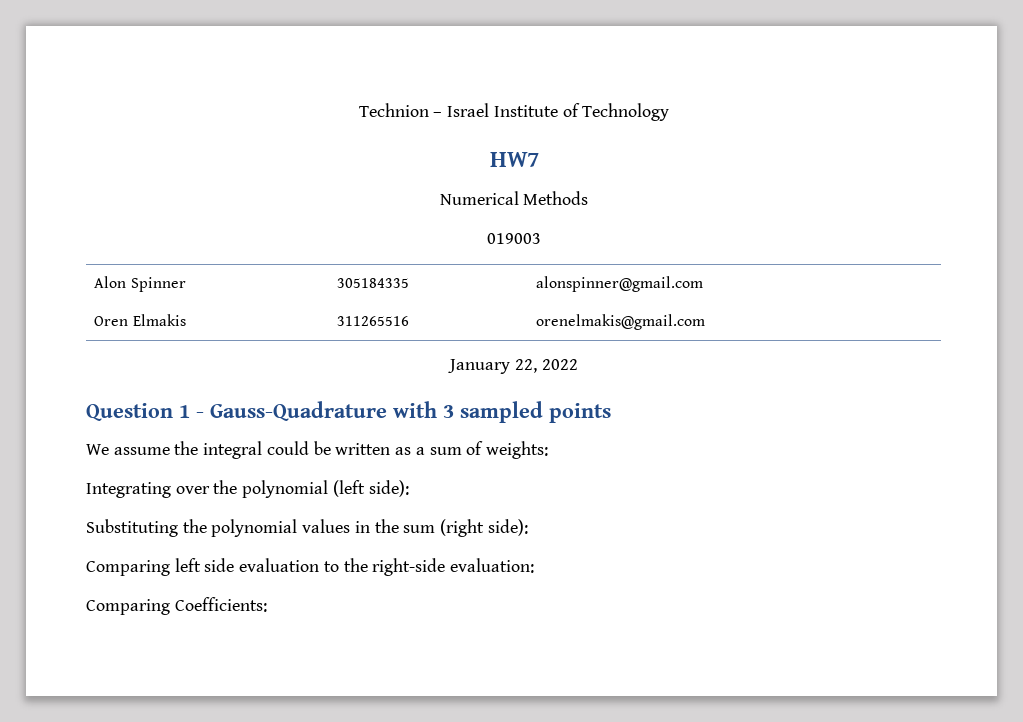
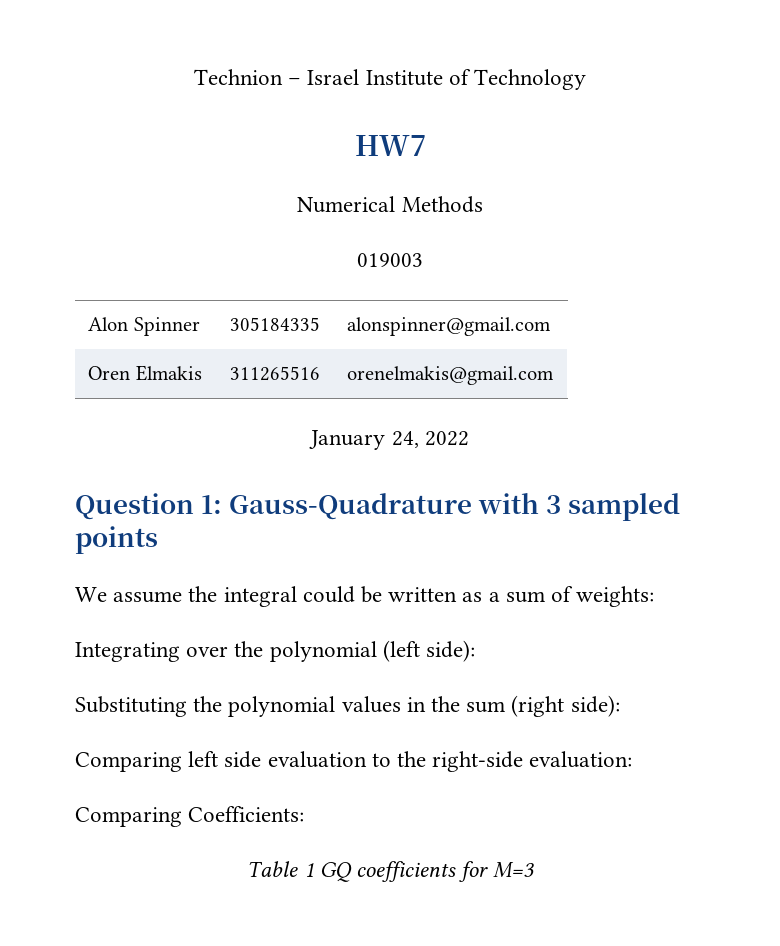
[515,359,537,373] 22, -> [391,431,419,448] 24,
[179,405,204,418] 1 - -> [201,495,223,514] 1:
(267, 604) none -> [247,861,534,882] // Table 1 GQ coefficients for M=3

